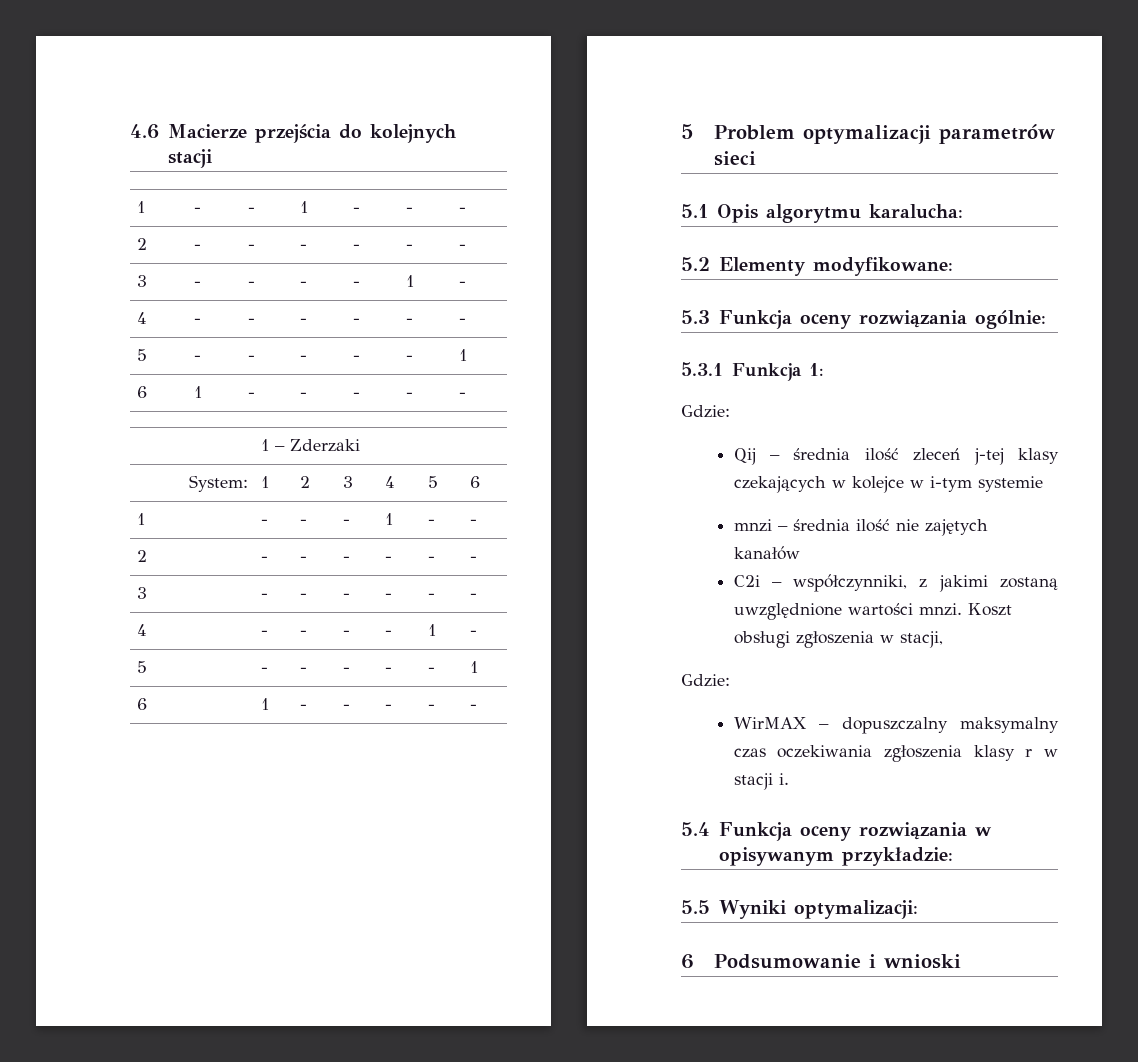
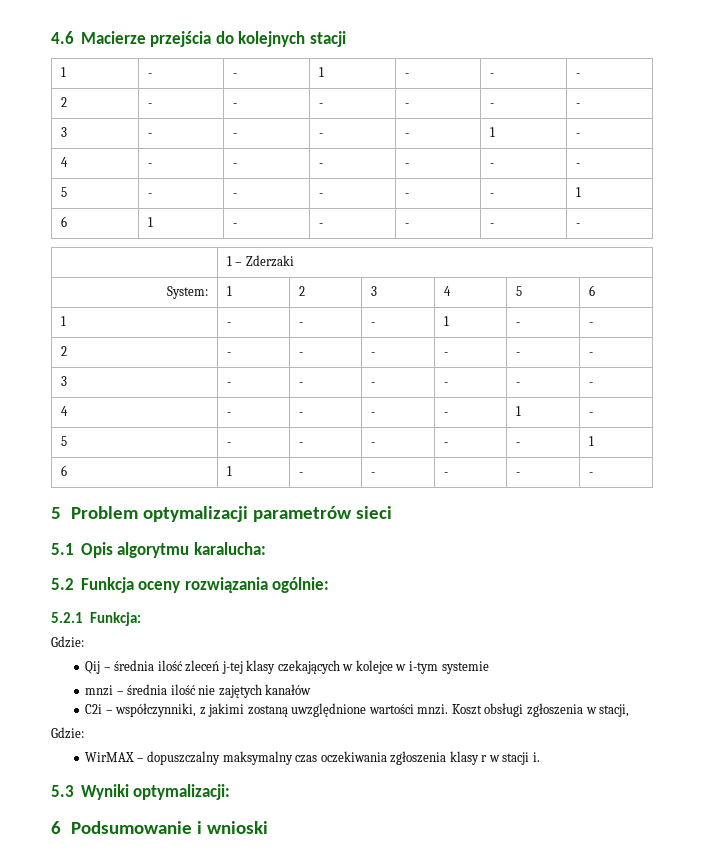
[718,257,953,276] [681,310,710,324] Elementy modyfikowane: // 5.3 -> (74, 584) none
[681,362,824,381] 5.3.1 Funkcja 1: -> [51,612,141,626] 5.2.1 Funkcja:
[681,822,992,841] [718,847,953,866] [681,900,710,914] 5.4 Funkcja oceny rozwiązania w opisywanym przykładzie: // 5.5 -> [51,785,74,797] 5.3

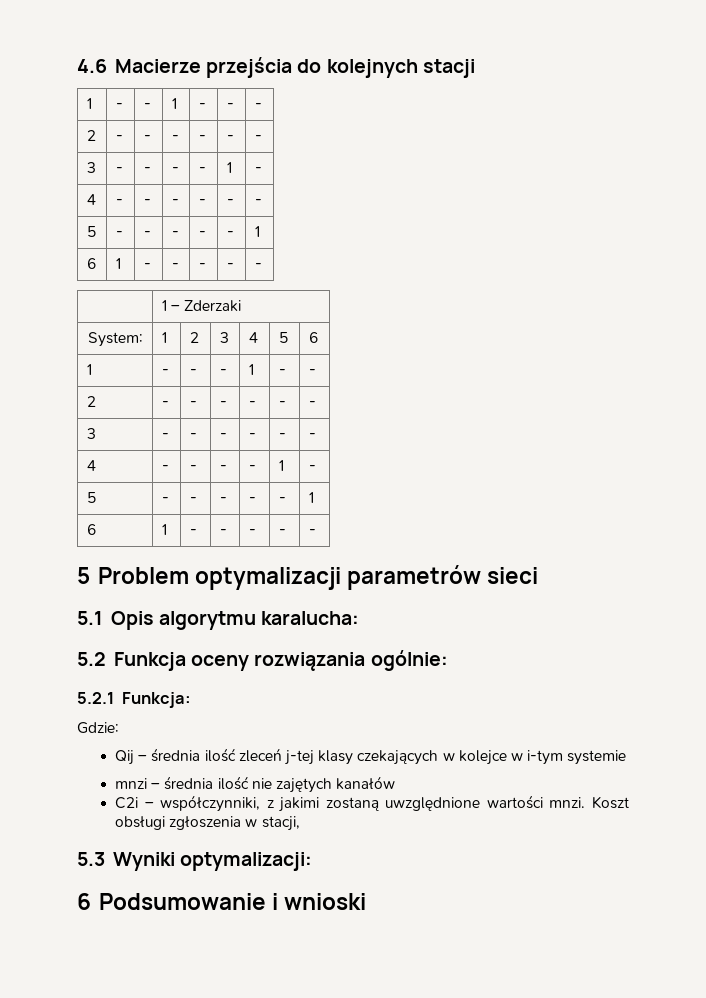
[51,727,84,739] [85,751,540,765] // Gdzie: // WirMAX – dopuszczalny maksymalny czas oczekiwania zgłoszenia klasy r w stacji i. -> (300, 823) none

